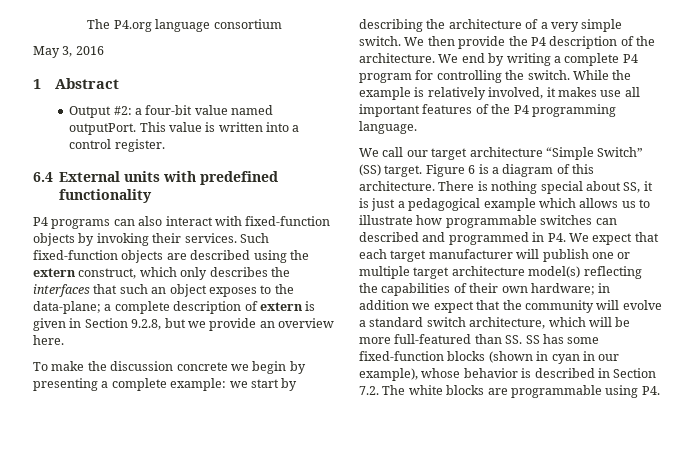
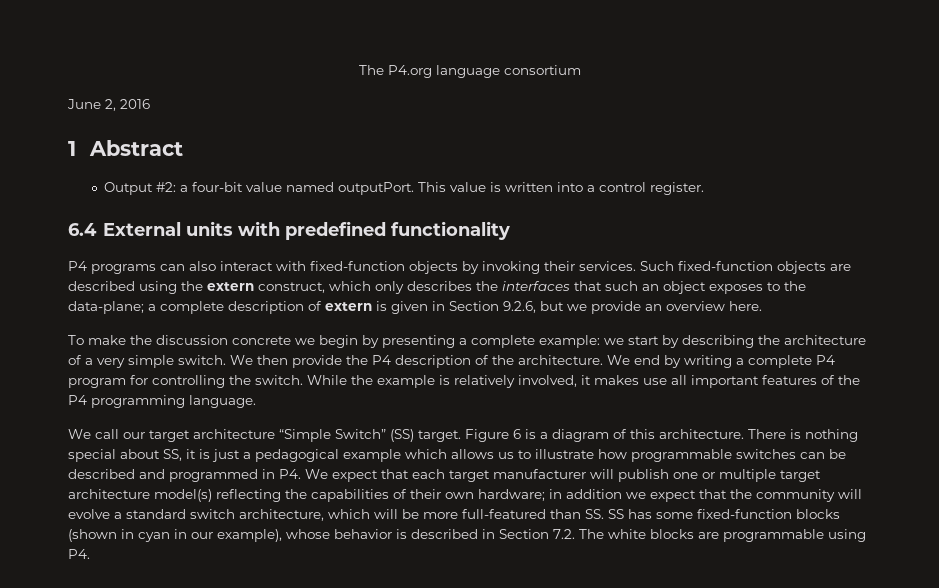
[33,46,73,58] May 3, -> [67,99,116,111] June 2,
[131,319,162,330] 9.2.8, -> [503,301,536,313] 9.2.6,
(617, 221) none -> [829,449,846,459] be

